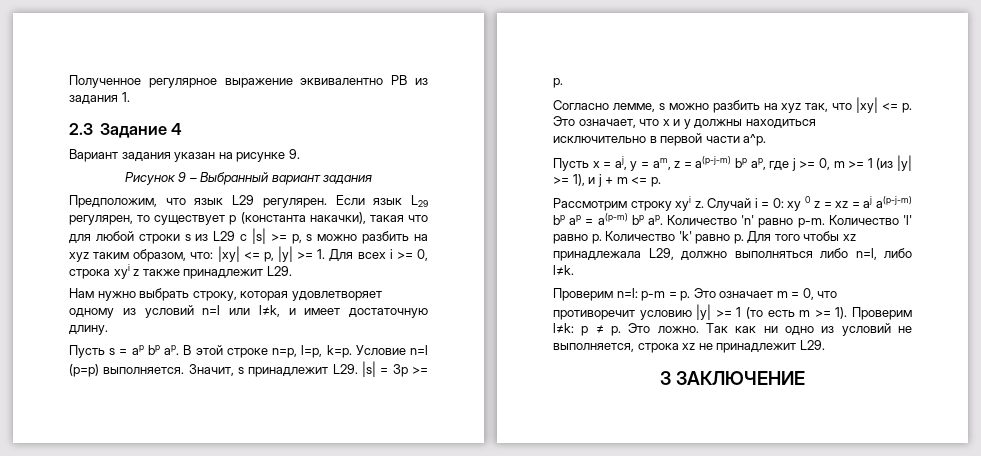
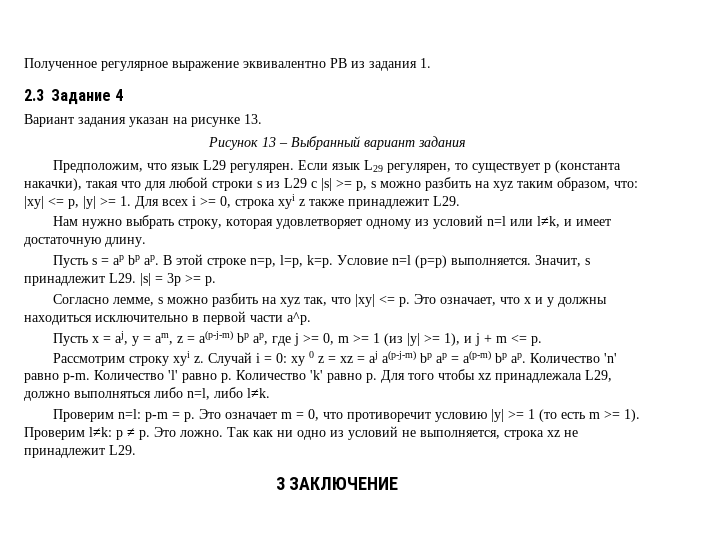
[288,149,300,159] 9. -> [244,114,262,124] 13.
[178,172,187,182] 9 -> [261,137,276,147] 13

